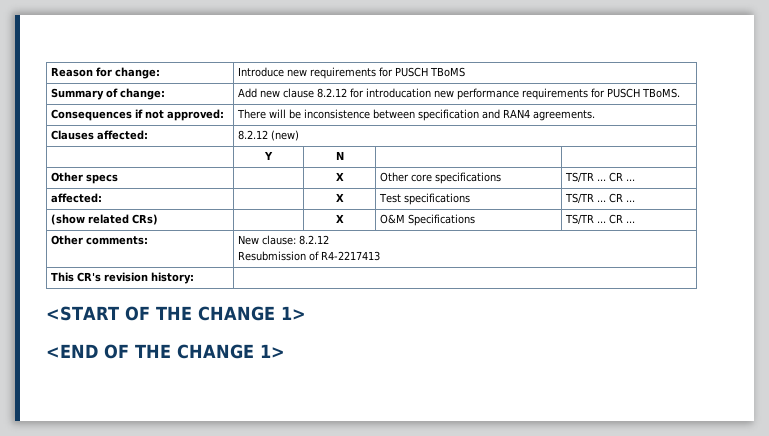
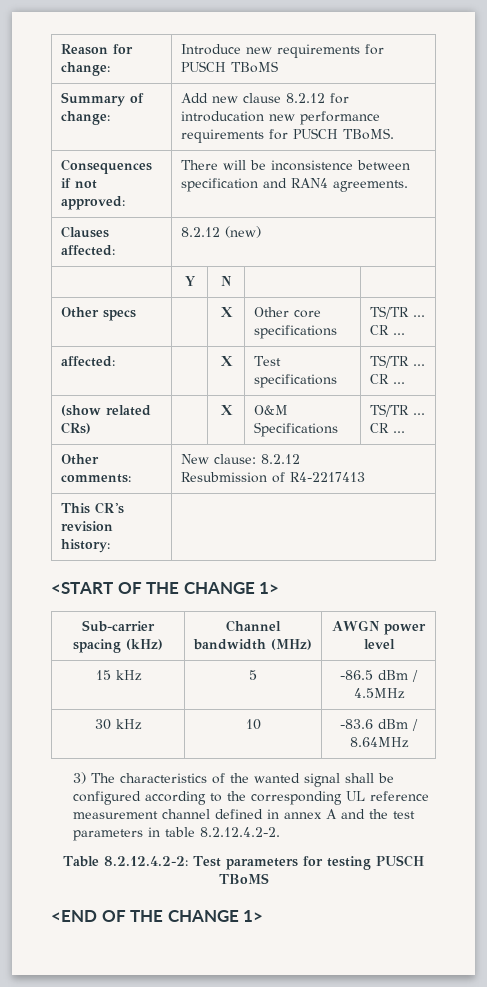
(306, 313) none -> [82,620,155,632] [73,639,163,653] [226,620,281,632] [193,639,312,650] [332,620,426,635] [363,639,395,649] [95,670,142,681] [249,670,257,680] [340,670,418,682] [353,688,405,699] [95,719,142,730] [245,719,261,730] [340,719,418,731] [349,737,409,748] [72,772,394,787] [72,791,429,805] [72,809,415,819] [72,827,280,841] [63,855,424,870] [218,873,269,884] // Sub-carrier spacing (kHz) | Channel bandwidth (MHz) | AWGN power level // 15 kHz | 5 | -86.5 dBm / 4.5MHz // 30 kHz | 10 | -83.6 dBm / 8.64MHz // 3) The characteristics of the wanted signal shall be configured according to the corresponding UL reference measurement channel defined in annex A and the test parameters in table 8.2.12.4.2-2. // Table 8.2.12.4.2-2: Test parameters for testing PUSCH TBoMS

